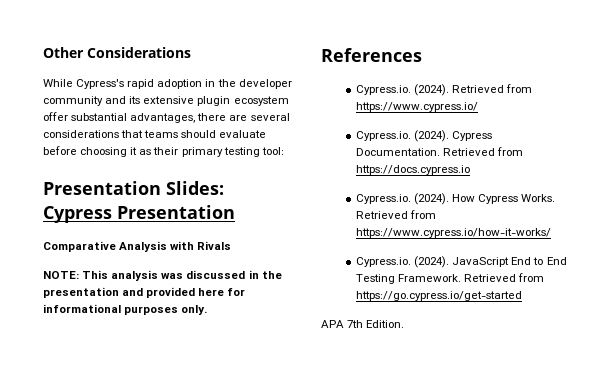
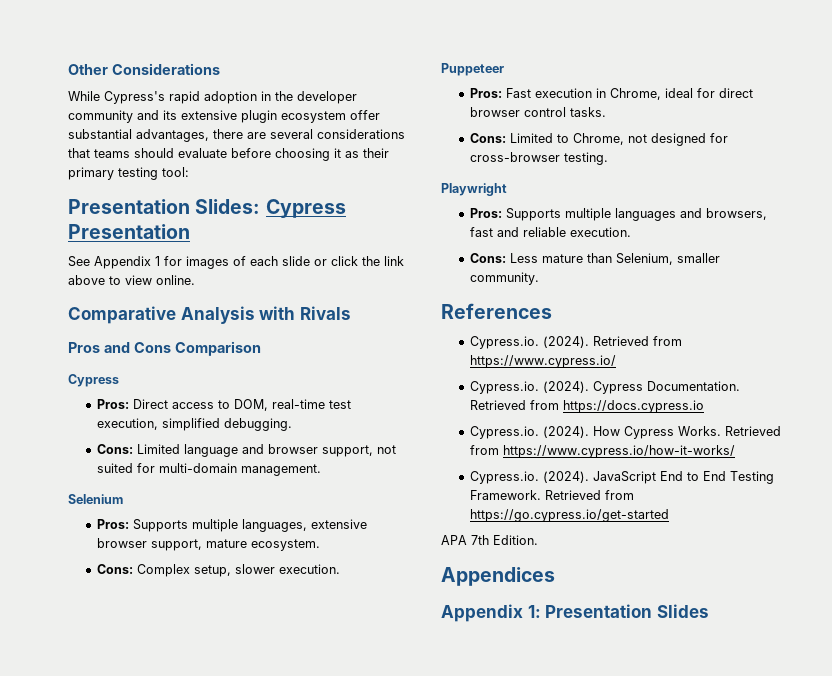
[43,241,232,252] [43,270,282,281] [43,287,246,298] [43,304,208,315] Comparative Analysis with Rivals // NOTE: This analysis was discussed in the presentation and provided here for informational purposes only. -> [68,256,404,269] [68,275,195,285] [68,306,351,324] [68,341,261,356] [68,374,119,387] [96,399,351,411] [96,418,292,431] [96,444,396,457] [96,463,321,476] [68,494,123,504] [96,519,367,532] [96,538,320,551] [96,564,340,577] [441,63,504,76] [469,88,753,100] [469,107,606,117] [469,133,728,146] [469,152,608,165] [441,183,507,196] [469,208,767,221] [469,227,631,237] [469,253,720,265] [469,272,539,285] See Appendix 1 for images of each slide or click the link above to view online. // Comparative Analysis with Rivals // Pros and Cons Comparison // Cypress // Pros: Direct access to DOM, real-time test execution, simplified debugging. // Cons: Limited language and browser support, not suited for multi-domain management. // Selenium // Pros: Supports multiple languages, extensive browser support, mature ecosystem. // Cons: Complex setup, slower execution. // Puppeteer // Pros: Fast execution in Chrome, ideal for direct browser control tasks. // Cons: Limited to Chrome, not designed for cross-browser testing. // Playwright // Pros: Supports multiple languages and browsers, fast and reliable execution. // Cons: Less mature than Selenium, smaller community.
(405, 324) none -> [441,567,555,586] [441,604,709,622] // Appendices // Appendix 1: Presentation Slides

